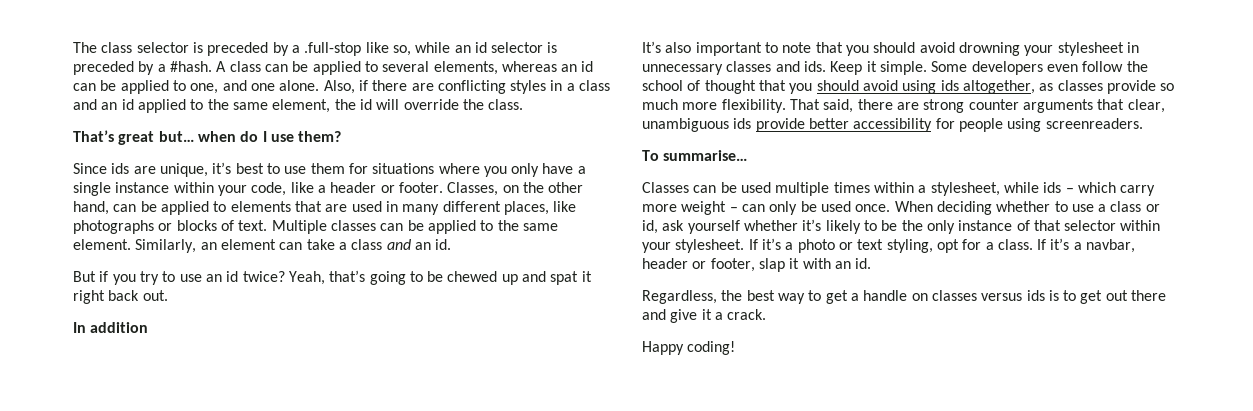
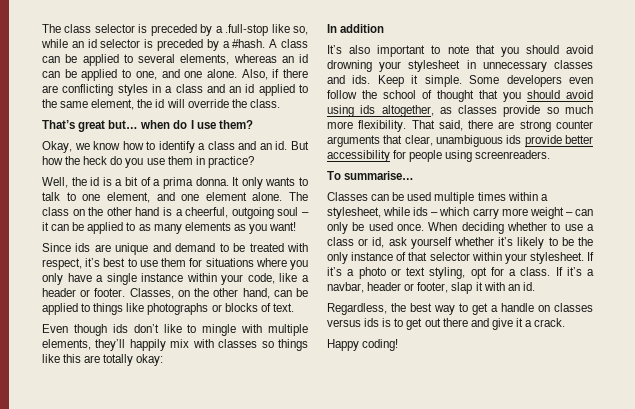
[73,163,208,177] Since ids are unique, -> [42,141,309,153] [42,156,254,168] [42,177,308,189] [42,192,308,203] [42,207,309,219] [42,222,297,234] [42,243,309,255] [42,258,82,270] Okay, we know how to identify a class and an id. But how the heck do you use them in practice? // Well, the id is a bit of a prima donna. It only wants to talk to one element, and one element alone. The class on the other hand is a cheerful, outgoing soul – it can be applied to as many elements as you want! // Since ids are unique and demand to be treated with respect,
[230,201,549,215] elements that are used in many different places, -> [93,303,124,315] things
[271,220,558,234] [73,239,452,253] [73,270,592,285] [73,290,168,304] Multiple classes can be applied to the same element. Similarly, an element can take a class and an id. // But if you try to use an id twice? Yeah, that’s going to be chewed up and spat it right back out. -> [42,324,308,336] [42,339,308,351] [42,354,164,366] // Even though ids don’t like to mingle with multiple elements, they’ll happily mix with classes so things like this are totally okay:

